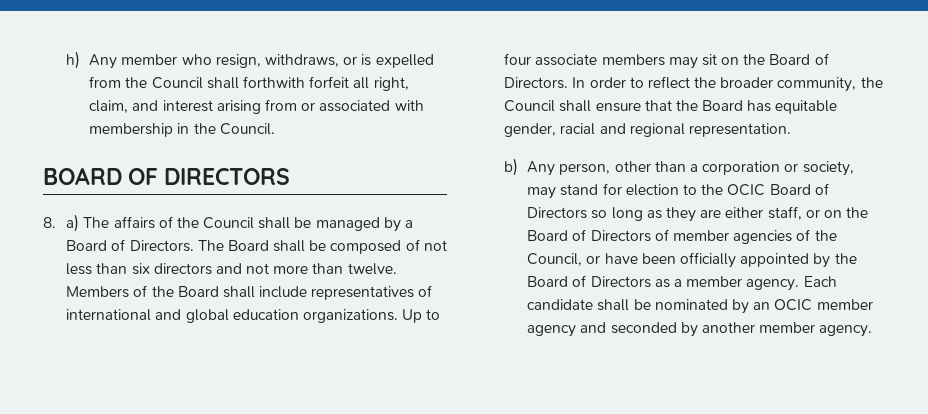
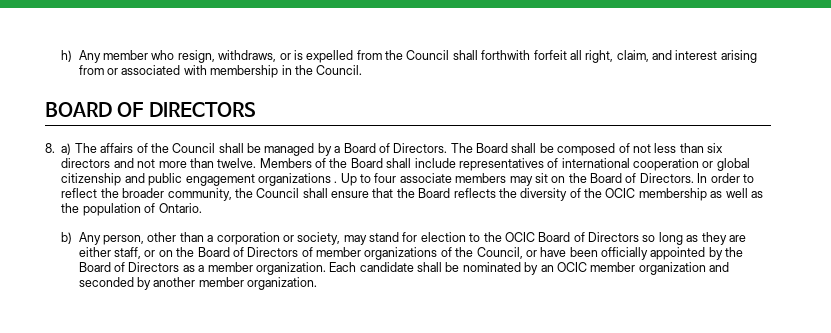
[155,309,398,323] and global education organizations. -> [633,158,750,171] [61,173,338,186] cooperation or global citizenship and public engagement organizations .
[747,100,838,114] [504,123,791,137] has equitable gender, racial and regional representation. -> [453,188,763,201] [61,203,202,216] reflects the diversity of the OCIC membership as well as the population of Ontario.
[733,230,793,244] agencies -> [364,247,438,260] organizations
[746,279,800,291] agency. -> [255,262,326,275] organization.
[527,325,577,337] agency -> [638,262,706,275] organization
[819,325,873,337] agency. -> [247,277,318,290] organization.

